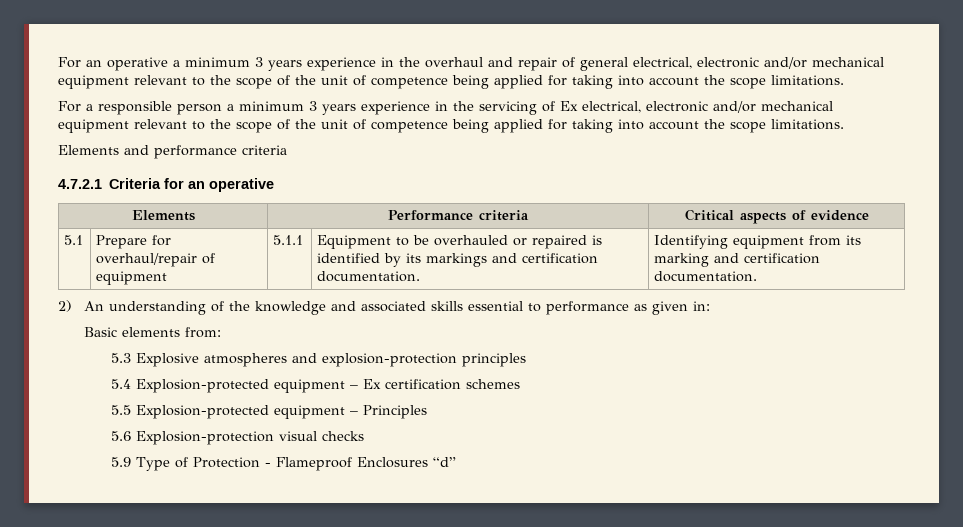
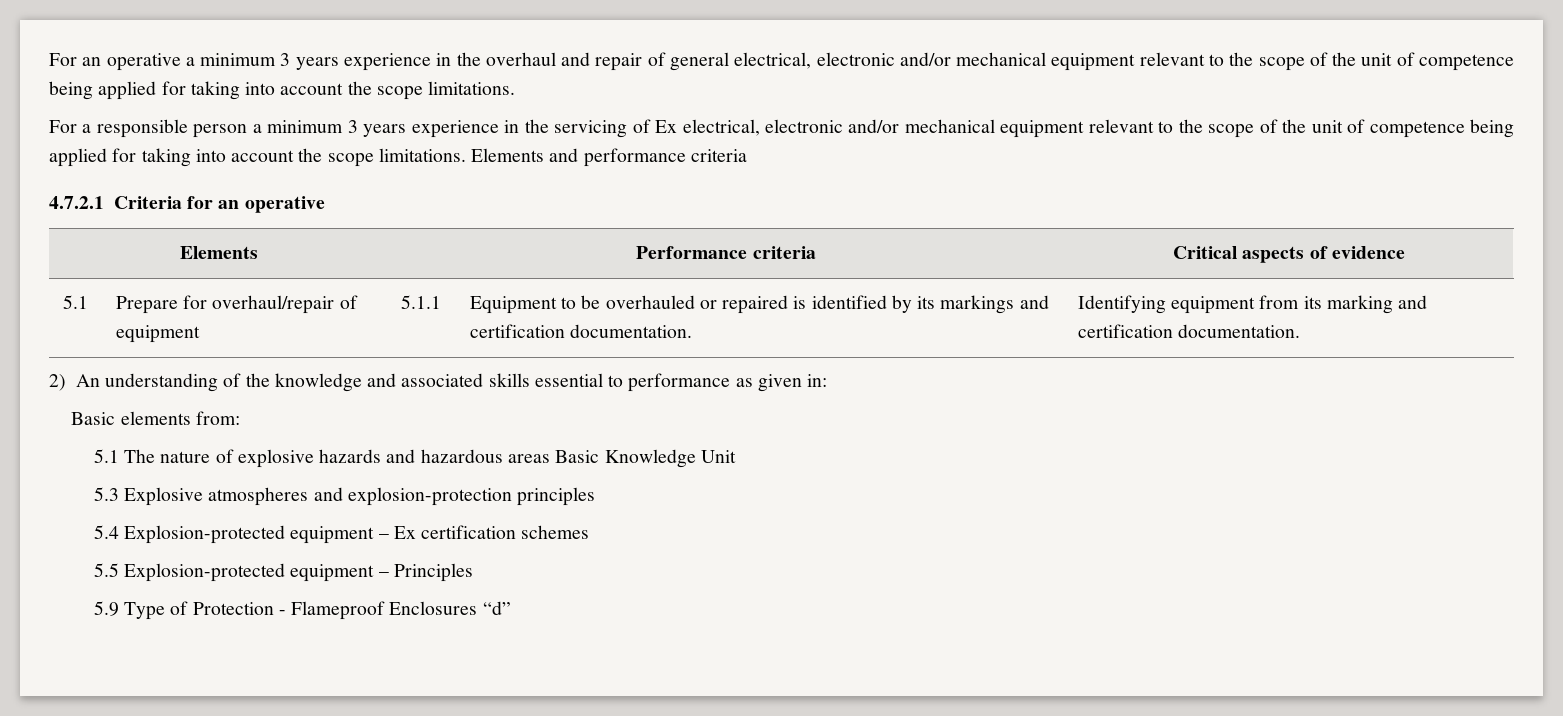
(844, 124) // -> (466, 155) none
(222, 332) none -> [93,449,736,468] // 5.1 The nature of explosive hazards and hazardous areas Basic Knowledge Unit
[110,431,364,445] // 5.6 Explosion-protection visual checks -> (473, 572) none

